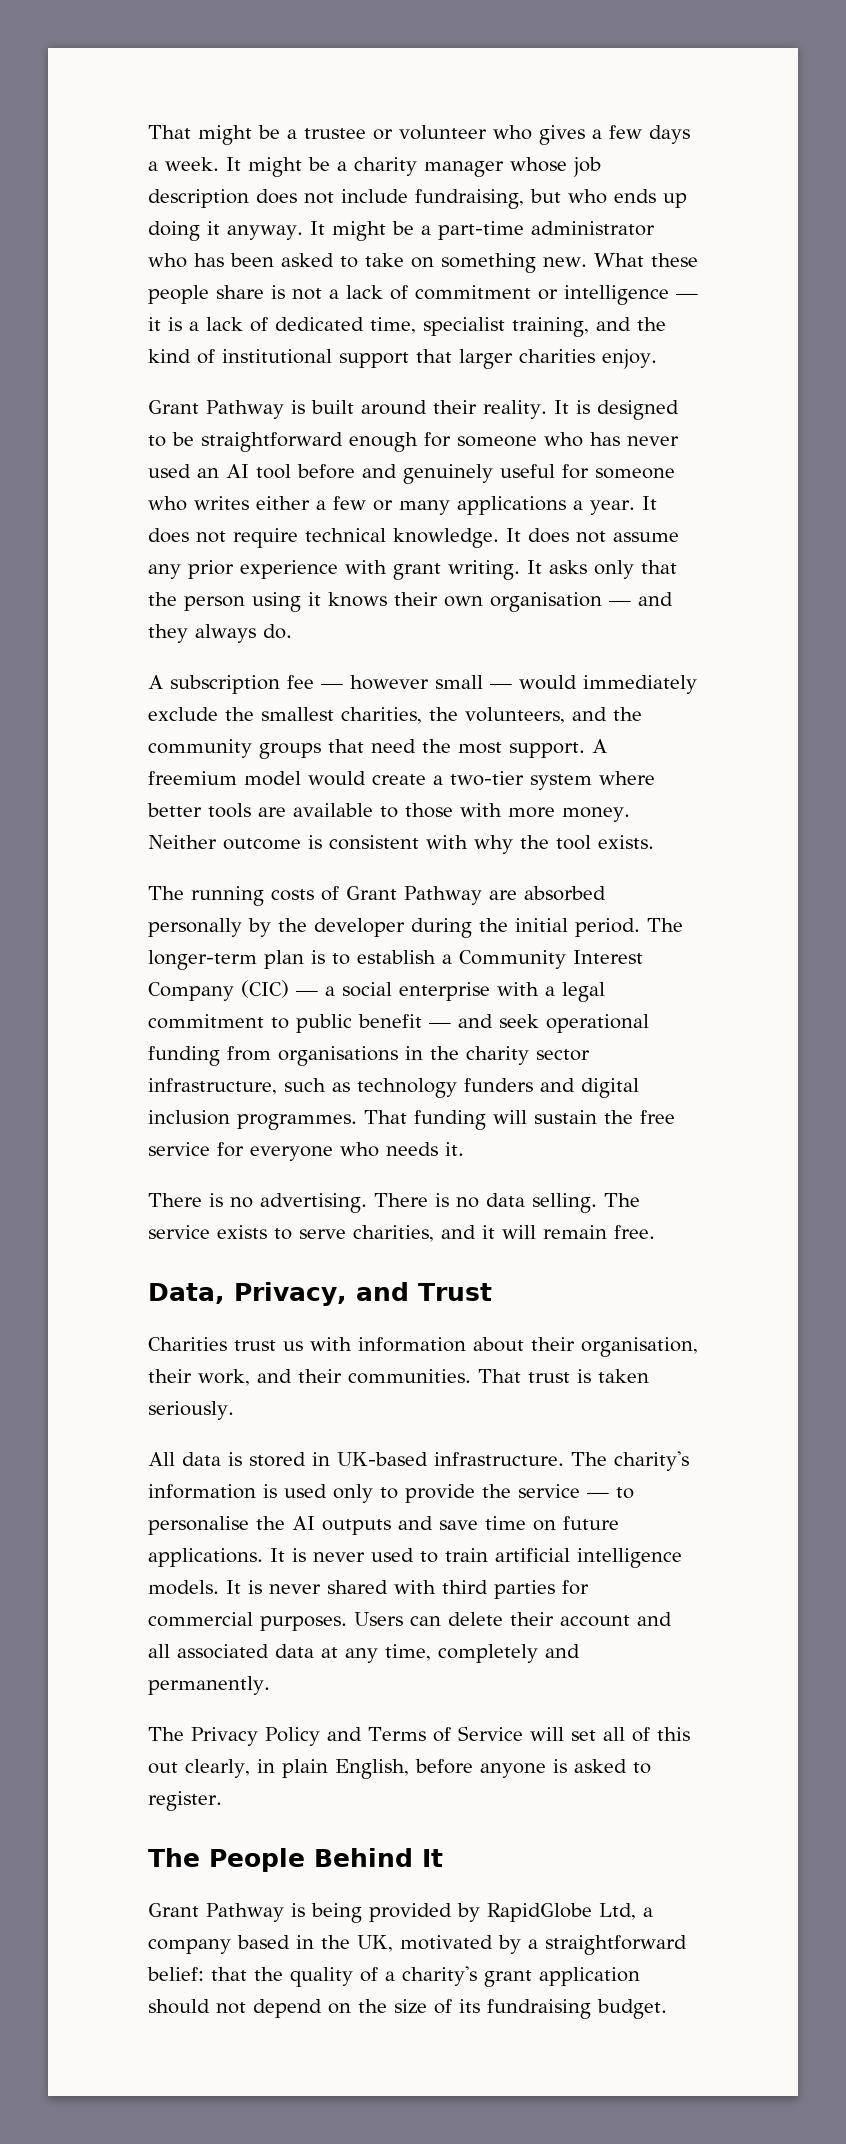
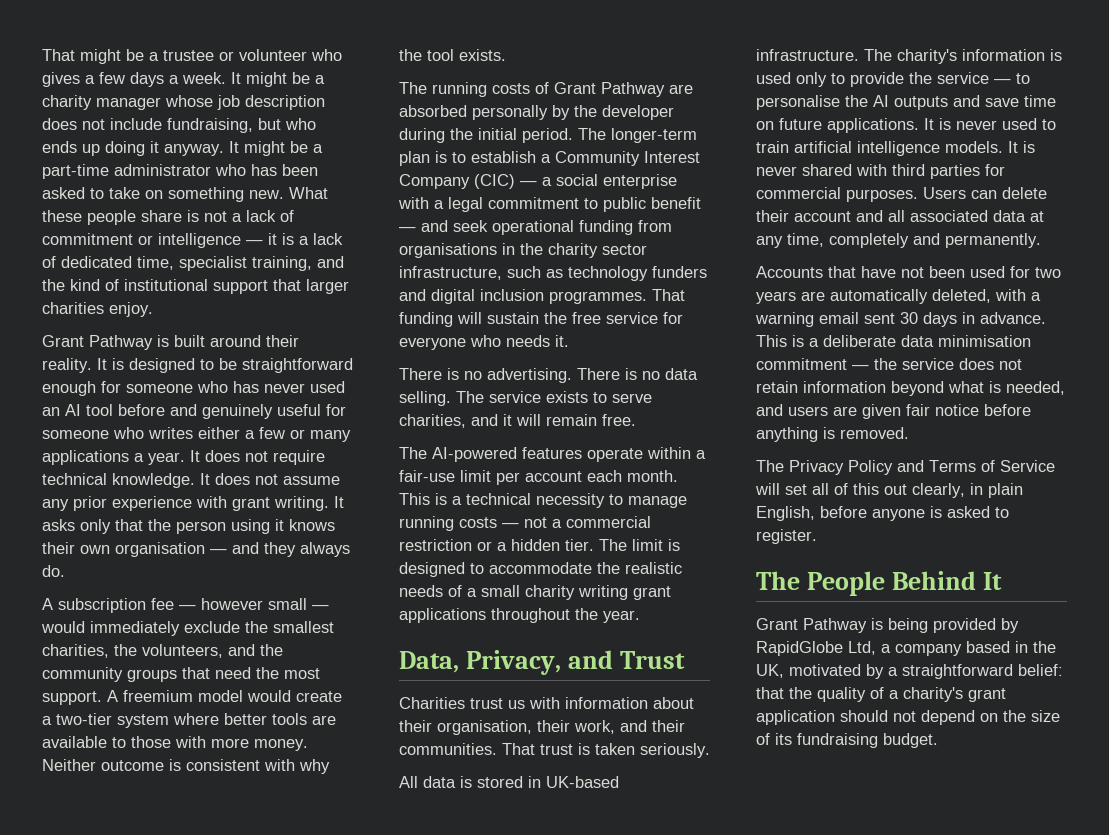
(655, 1232) none -> [399,447,706,462] [399,470,678,485] [399,493,687,508] [399,516,651,531] [399,539,680,551] [399,562,682,577] [399,585,671,600] [399,608,640,623] // The AI-powered features operate within a fair-use limit per account each month. This is a technical necessity to manage running costs — not a commercial restriction or a hidden tier. The limit is designed to accommodate the realistic needs of a small charity writing grant applications throughout the year.
(270, 1685) none -> [756,266,1061,278] [756,289,1041,304] [755,312,1046,327] [756,335,1031,347] [756,358,1022,370] [756,381,1065,396] [756,404,1031,419] [756,427,909,442] // Accounts that have not been used for two years are automatically deleted, with a warning email sent 30 days in advance. This is a deliberate data minimisation commitment — the service does not retain information beyond what is needed, and users are given fair notice before anything is removed.

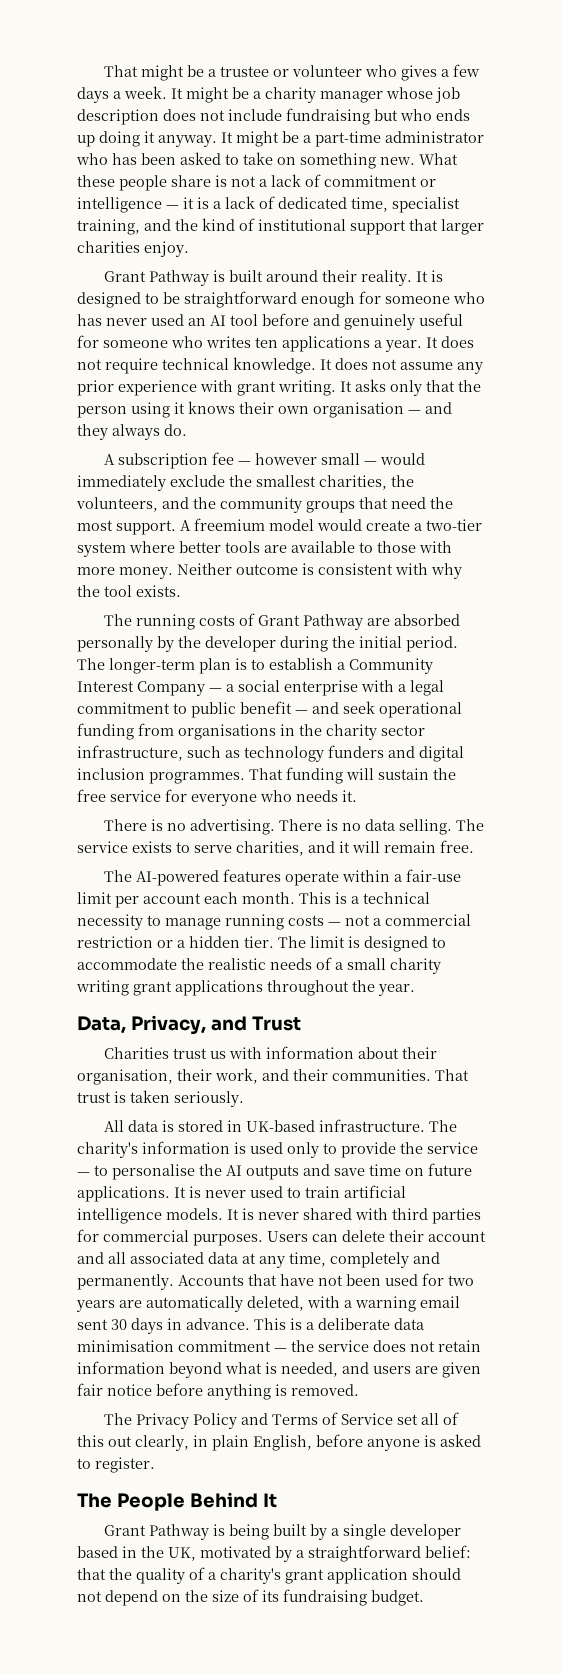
[167,118,253,133] fundraising, -> [286,108,370,125] fundraising
[198,427,351,442] either a few or many -> [255,337,278,348] ten
[474,174,515,189] (CIC) -> (205, 688) none
(1041, 240) // -> (174, 1282) none
[755,483,780,495] will -> (393, 1419) none
[933,618,1019,633] [756,641,962,656] provided by RapidGlobe Ltd, a company -> [272,1524,461,1540] built by a single developer

